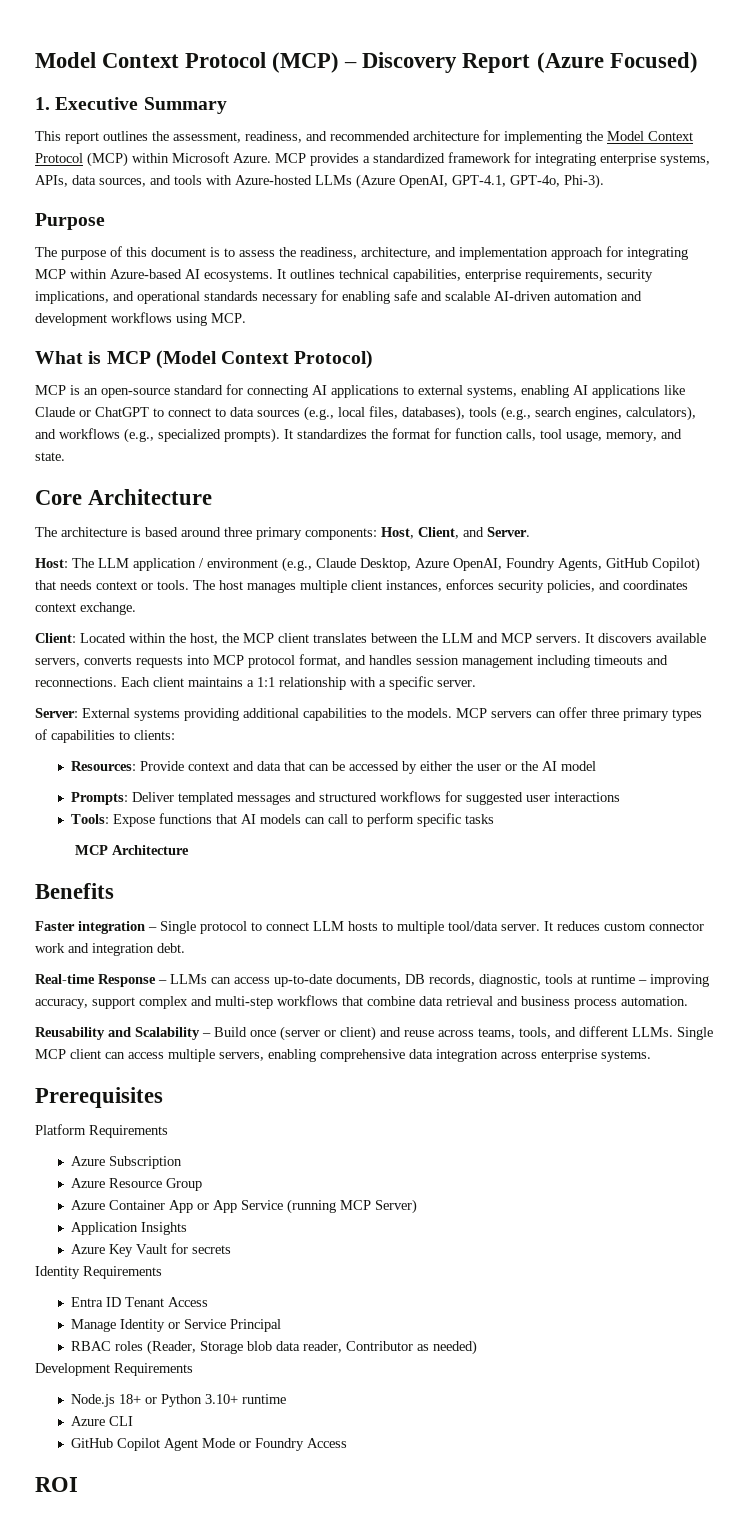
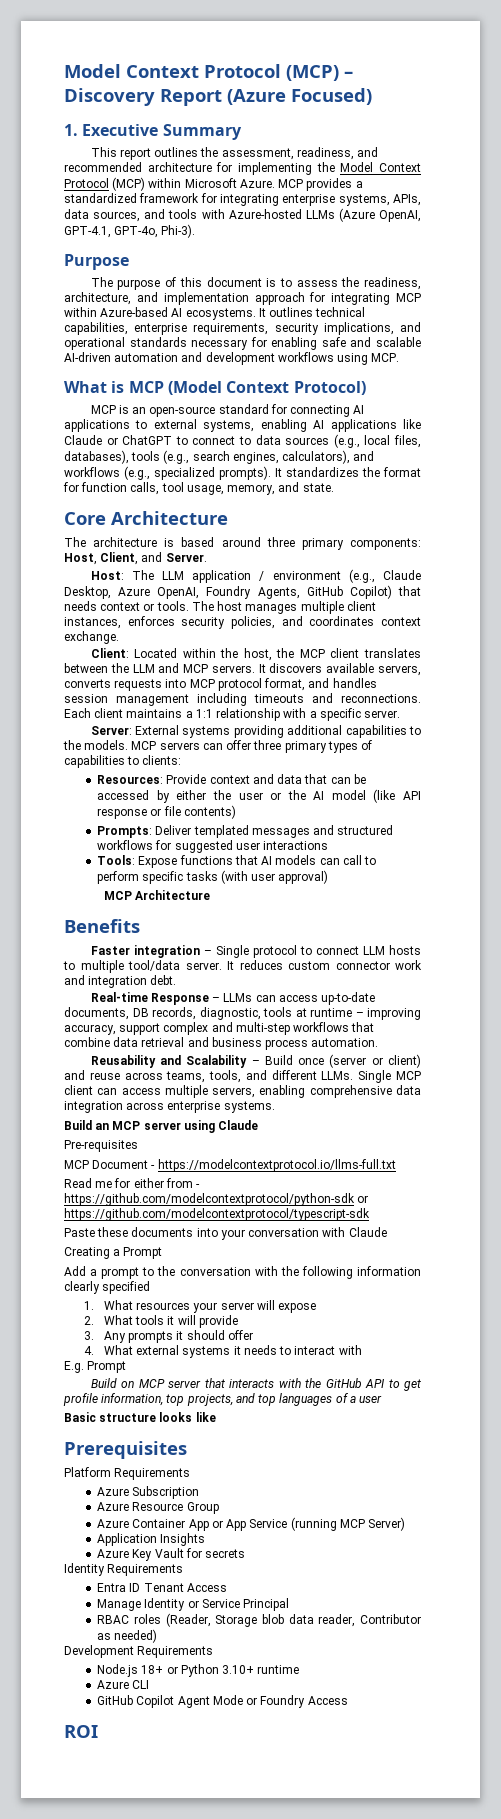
(596, 766) none -> [373,789,421,803] [97,805,236,819] (like API response or file contents)
(494, 819) none -> [220,870,329,884] (with user approval)
(651, 1056) none -> [64,1120,259,1133] [64,1140,138,1152] [64,1159,396,1172] [64,1178,201,1188] [64,1193,369,1206] [64,1208,370,1221] [64,1227,387,1240] [64,1247,163,1259] [64,1266,421,1279] [64,1281,151,1294] [83,1300,317,1313] [83,1315,238,1328] [83,1330,253,1343] [83,1345,362,1358] [64,1361,127,1373] [90,1378,421,1391] [63,1393,383,1406] [64,1412,216,1422] // Build an MCP server using Claude // Pre-requisites // MCP Document - https://modelcontextprotocol.io/llms-full.txt // Read me for either from - https://github.com/modelcontextprotocol/python-sdk or https://github.com/modelcontextprotocol/typescript-sdk // Paste these documents into your conversation with Claude // Creating a Prompt // Add a prompt to the conversation with the following information clearly specified // 1. What resources your server will expose // 2. What tools it will provide // 3. Any prompts it should offer // 4. What external systems it needs to interact with // E.g. Prompt // Build on MCP server that interacts with the GitHub API to get profile information, top projects, and top languages of a user // Basic structure looks like

